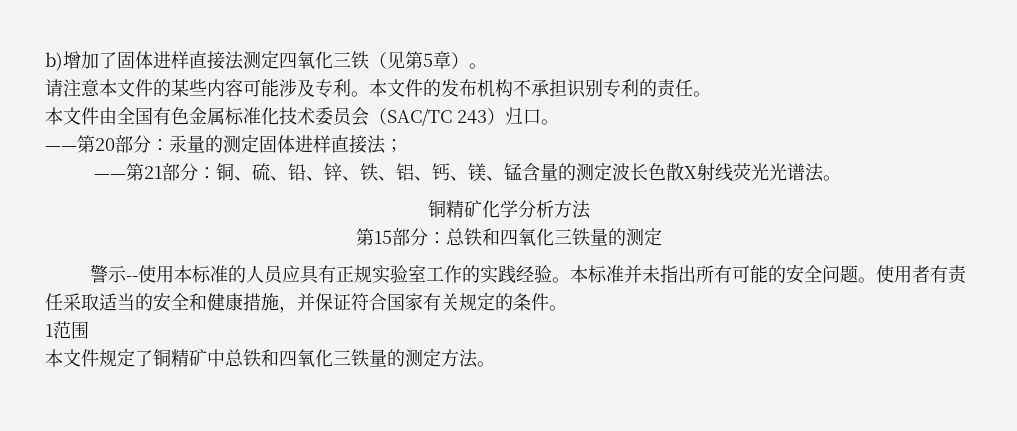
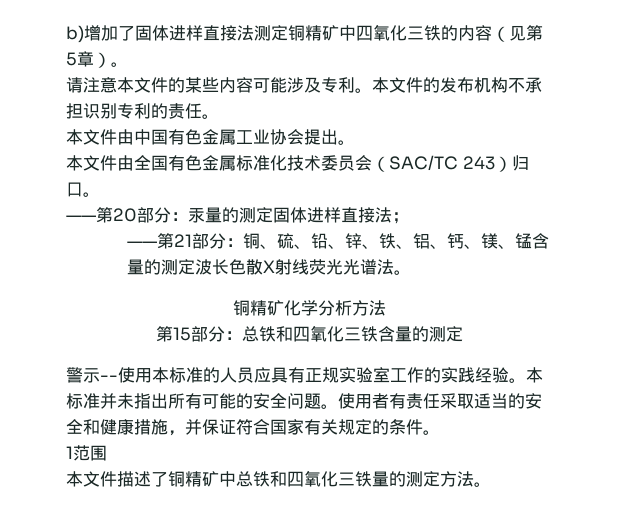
[279,51,369,69] 四氧化三铁 -> [288,25,492,41] 铜精矿中四氧化三铁的内容
(711, 94) none -> [66,129,355,145] // 本文件由中国有色金属工业协会提出。
(590, 237) none -> [378,326,395,342] 含
[99,348,135,367] 规定 -> [117,471,151,487] 描述

